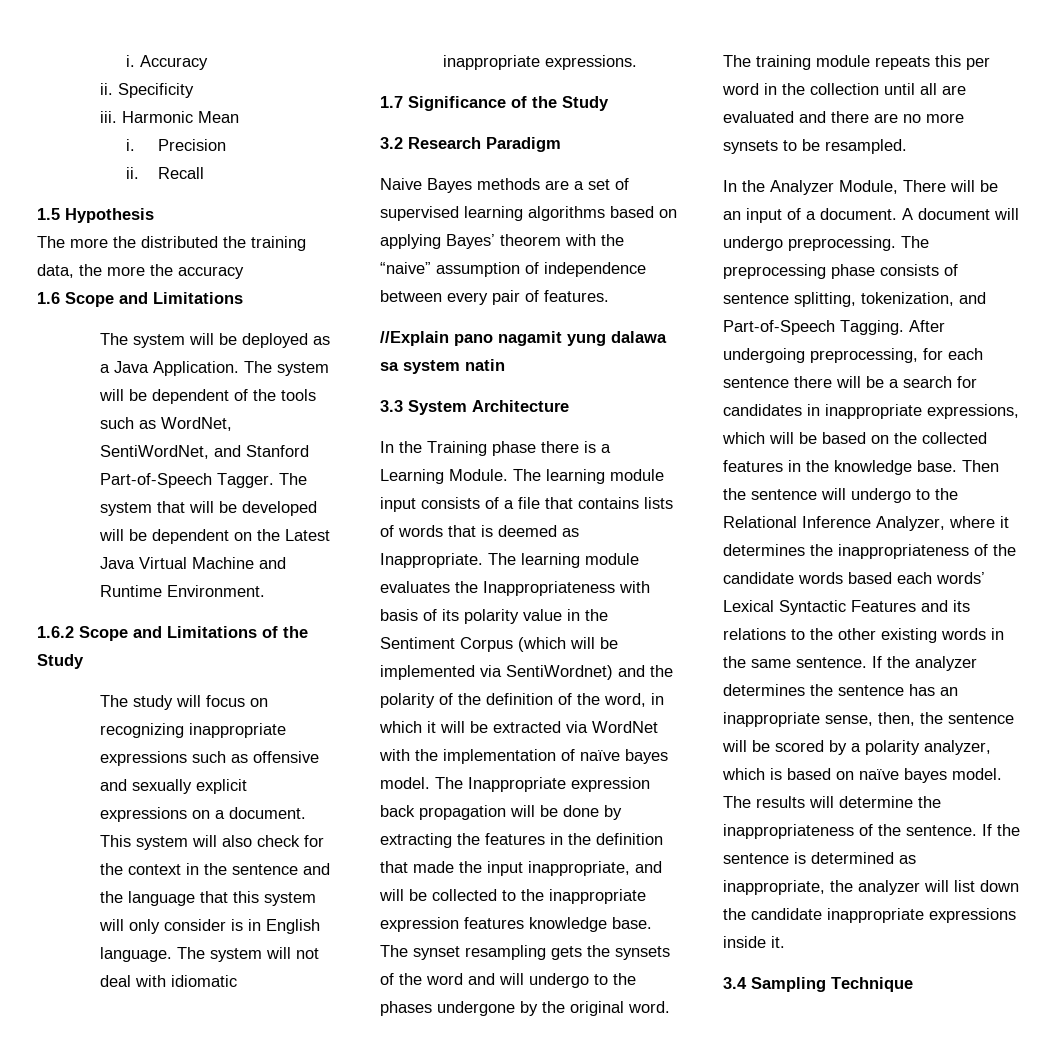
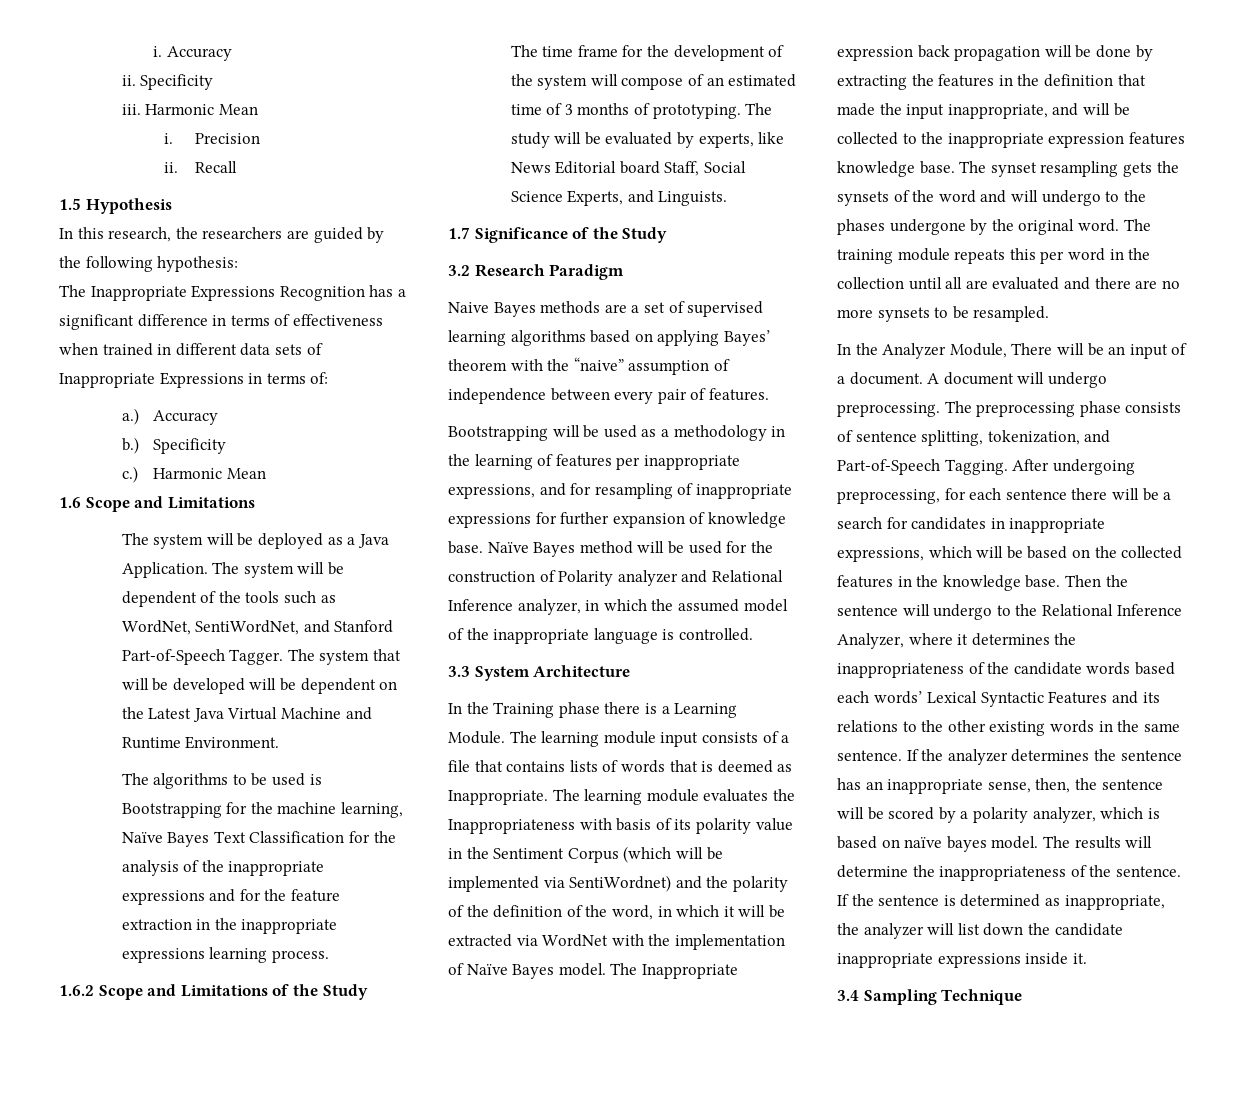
[37,236,306,251] [37,264,244,279] The more the distributed the training data, the more the accuracy -> [59,227,385,243] [59,256,239,272] [59,285,406,301] [59,314,383,330] [59,343,323,356] [59,372,329,388] [121,408,219,425] [121,437,227,454] [121,466,266,483] In this research, the researchers are guided by the following hypothesis: // The Inappropriate Expressions Recognition has a significant difference in terms of effectiveness when trained in different data sets of Inappropriate Expressions in terms of: // a.) Accuracy // b.) Specificity // c.) Harmonic Mean
(266, 591) none -> [121,773,322,789] [121,802,404,818] [121,831,396,847] [121,860,325,876] [121,889,341,905] [121,918,338,934] [121,947,329,963] // The algorithms to be used is Bootstrapping for the machine learning, Naïve Bayes Text Classification for the analysis of the inappropriate expressions and for the feature extraction in the inappropriate expressions learning process.
[133,695,269,710] [100,723,287,738] [100,751,320,766] [100,779,248,794] [100,807,307,822] [100,835,325,850] [100,863,331,875] [100,891,317,906] [99,919,321,934] [100,947,320,962] [100,975,238,987] [443,55,638,70] study will focus on recognizing inappropriate expressions such as offensive and sexually explicit expressions on a document. This system will also check for the context in the sentence and the language that this system will only consider is in English language. The system will not deal with idiomatic inappropriate expressions. -> [542,45,785,61] [510,74,797,90] [510,103,773,119] [510,132,785,148] [510,161,747,176] [510,190,728,206] time frame for the development of the system will compose of an estimated time of 3 months of prototyping. The study will be evaluated by experts, like News Editorial board Staff, Social Science Experts, and Linguists.
[380,331,667,346] [380,359,505,374] //Explain pano nagamit yung dalawa sa system natin -> [448,425,786,441] [448,454,740,470] [448,483,792,499] [448,512,786,528] [448,541,773,557] [448,570,783,586] [448,599,788,615] [448,628,753,644] Bootstrapping will be used as a methodology in the learning of features per inappropriate expressions, and for resampling of inappropriate expressions for further expansion of knowledge base. Naïve Bayes method will be used for the construction of Polarity analyzer and Relational Inference analyzer, in which the assumed model of the inappropriate language is controlled.
[580,749,668,764] naïve bayes -> [466,964,555,979] Naïve Bayes

